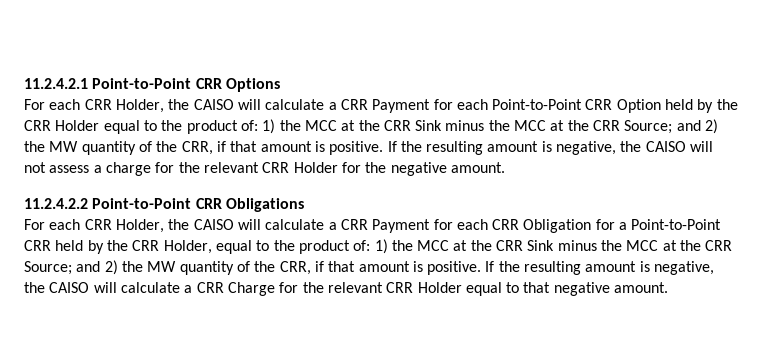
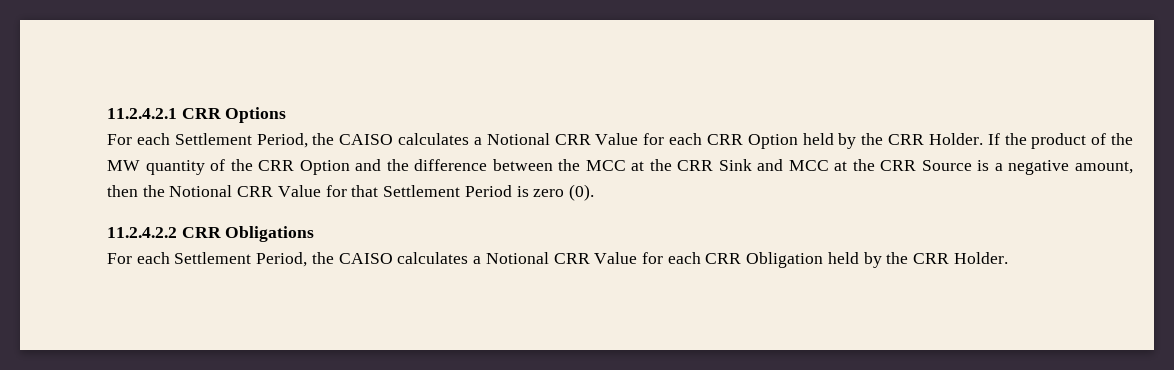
[92,78,192,89] Point-to-Point -> (177, 113) none
[84,99,583,113] CRR Holder, the CAISO will calculate a CRR Payment for each Point-to-Point -> [174,133,702,148] Settlement Period, the CAISO calculates a Notional CRR Value for each
[55,119,719,134] [24,141,714,155] [24,162,505,176] Holder equal to the product of: 1) the MCC at the CRR Sink minus the MCC at the CRR Source; and 2) the MW quantity of the CRR, if that amount is positive. If the resulting amount is negative, the CAISO will not assess a charge for the relevant CRR Holder for the negative amount. -> [928,133,1134,149] [107,159,1133,175] [107,184,594,201] Holder. If the product of the MW quantity of the CRR Option and the difference between the MCC at the CRR Sink and MCC at the CRR Source is a negative amount, then the Notional CRR Value for that Settlement Period is zero (0).
[92,198,192,209] Point-to-Point -> (177, 232) none
[84,219,722,233] [24,239,733,254] [24,260,715,275] [24,282,669,296] CRR Holder, the CAISO will calculate a CRR Payment for each CRR Obligation for a Point-to-Point CRR held by the CRR Holder, equal to the product of: 1) the MCC at the CRR Sink minus the MCC at the CRR Source; and 2) the MW quantity of the CRR, if that amount is positive. If the resulting amount is negative, the CAISO will calculate a CRR Charge for the relevant CRR Holder equal to that negative amount. -> [174,252,1008,268] Settlement Period, the CAISO calculates a Notional CRR Value for each CRR Obligation held by the CRR Holder.

